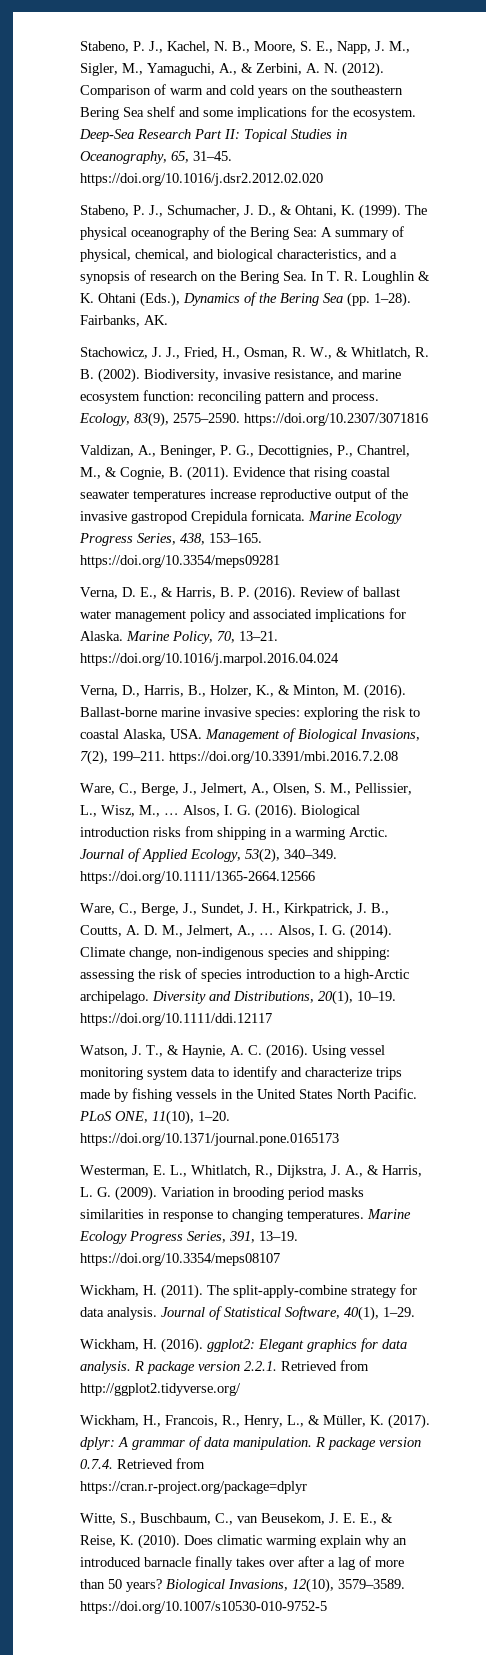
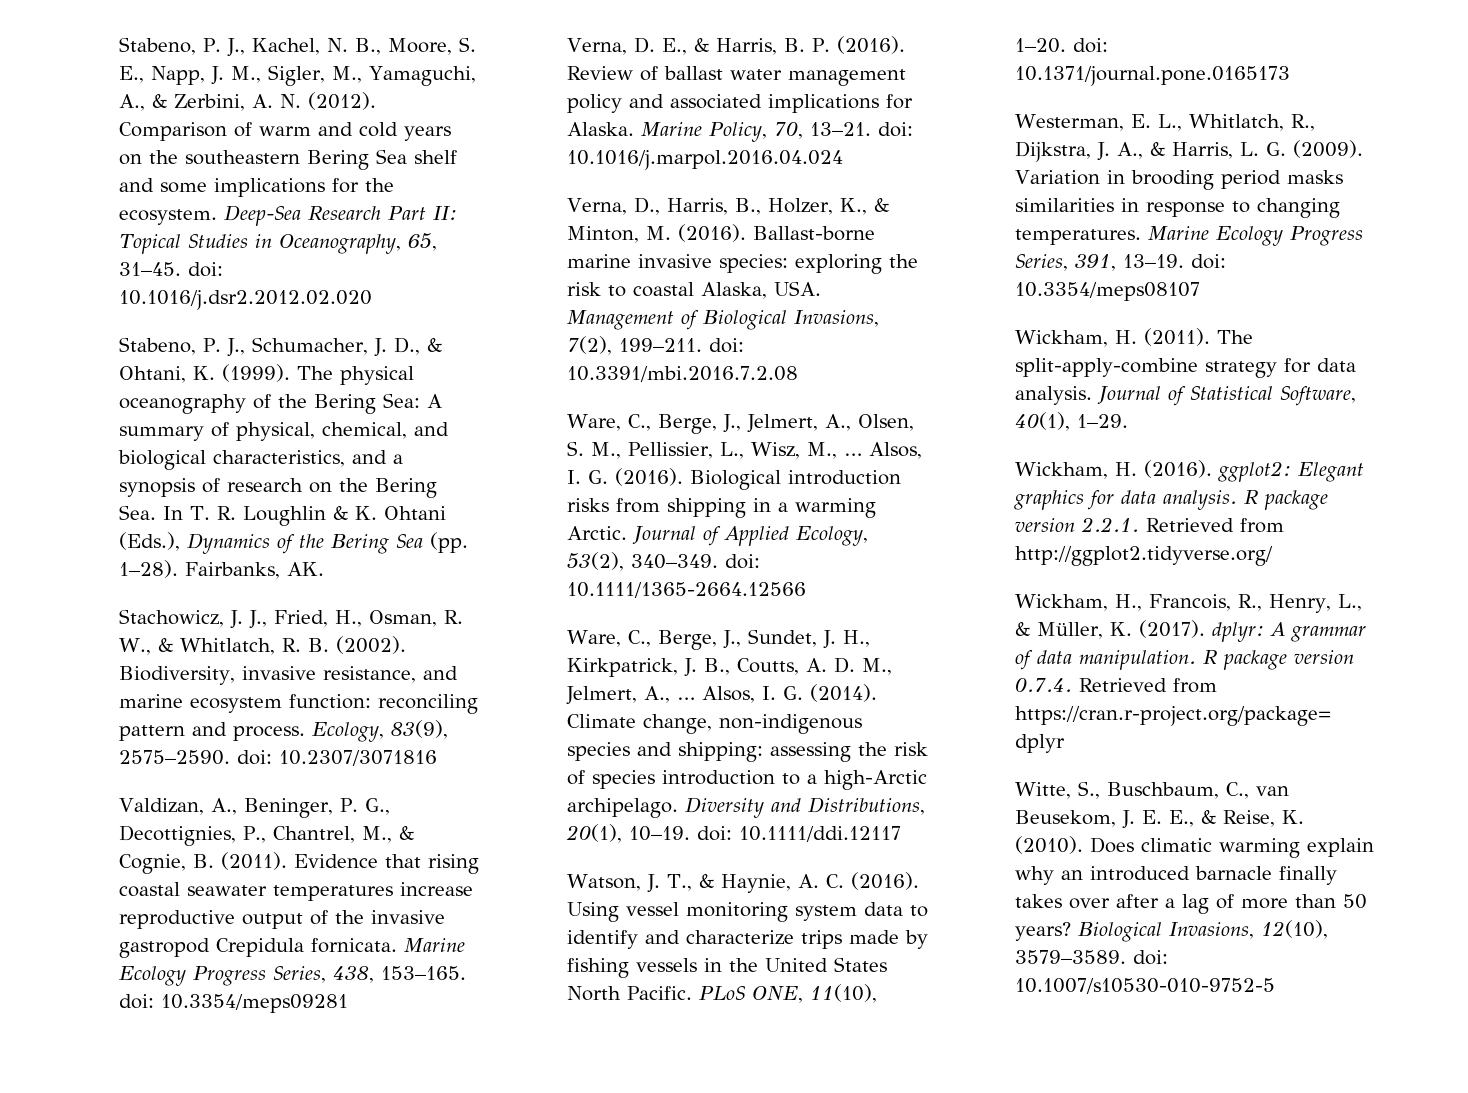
[80,173,324,186] https://doi.org/10.1016/j.dsr2.2012.02.020 -> [188,262,224,277] [119,290,373,310] doi: 10.1016/j.dsr2.2012.02.020
[244,413,429,426] https://doi.org/10.2307/3071816 -> [237,750,438,766] doi: 10.2307/3071816
[80,555,281,568] https://doi.org/10.3354/meps09281 -> [119,994,349,1013] doi: 10.3354/meps09281
[80,653,340,666] https://doi.org/10.1016/j.marpol.2016.04.024 -> [878,122,914,137] [567,150,844,170] doi: 10.1016/j.marpol.2016.04.024
[169,751,399,764] https://doi.org/10.3391/mbi.2016.7.2.08 -> [709,338,745,353] [567,366,799,382] doi: 10.3391/mbi.2016.7.2.08
[80,871,316,884] https://doi.org/10.1111/1365-2664.12566 -> [725,554,761,569] [567,582,807,598] doi: 10.1111/1365-2664.12566
[80,1013,273,1026] https://doi.org/10.1111/ddi.12117 -> [697,826,902,842] doi: 10.1111/ddi.12117
[80,1133,340,1146] https://doi.org/10.1371/journal.pone.0165173 -> [1073,38,1109,53] [1015,66,1291,86] doi: 10.1371/journal.pone.0165173
[80,1253,281,1266] https://doi.org/10.3354/meps08107 -> [1191,254,1227,269] [1015,282,1201,301] doi: 10.3354/meps08107
[80,1601,328,1614] https://doi.org/10.1007/s10530-010-9752-5 -> [1133,950,1169,965] [1015,978,1276,994] doi: 10.1007/s10530-010-9752-5

